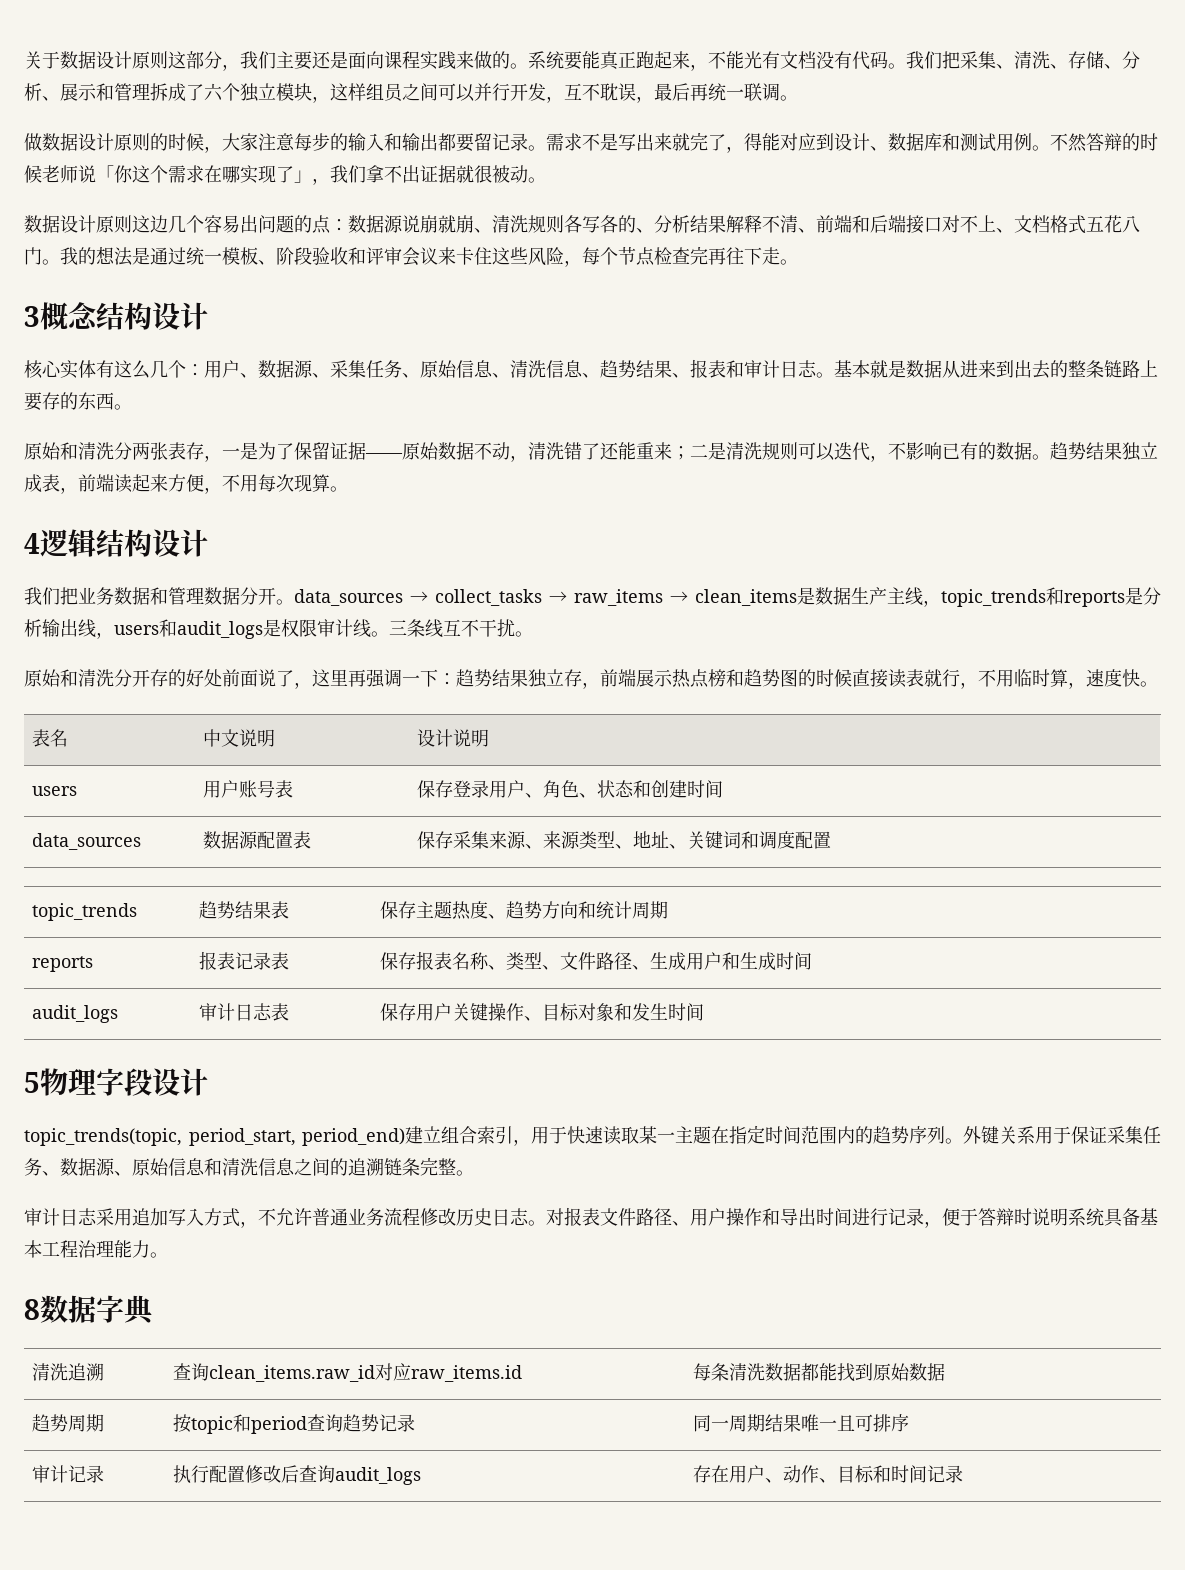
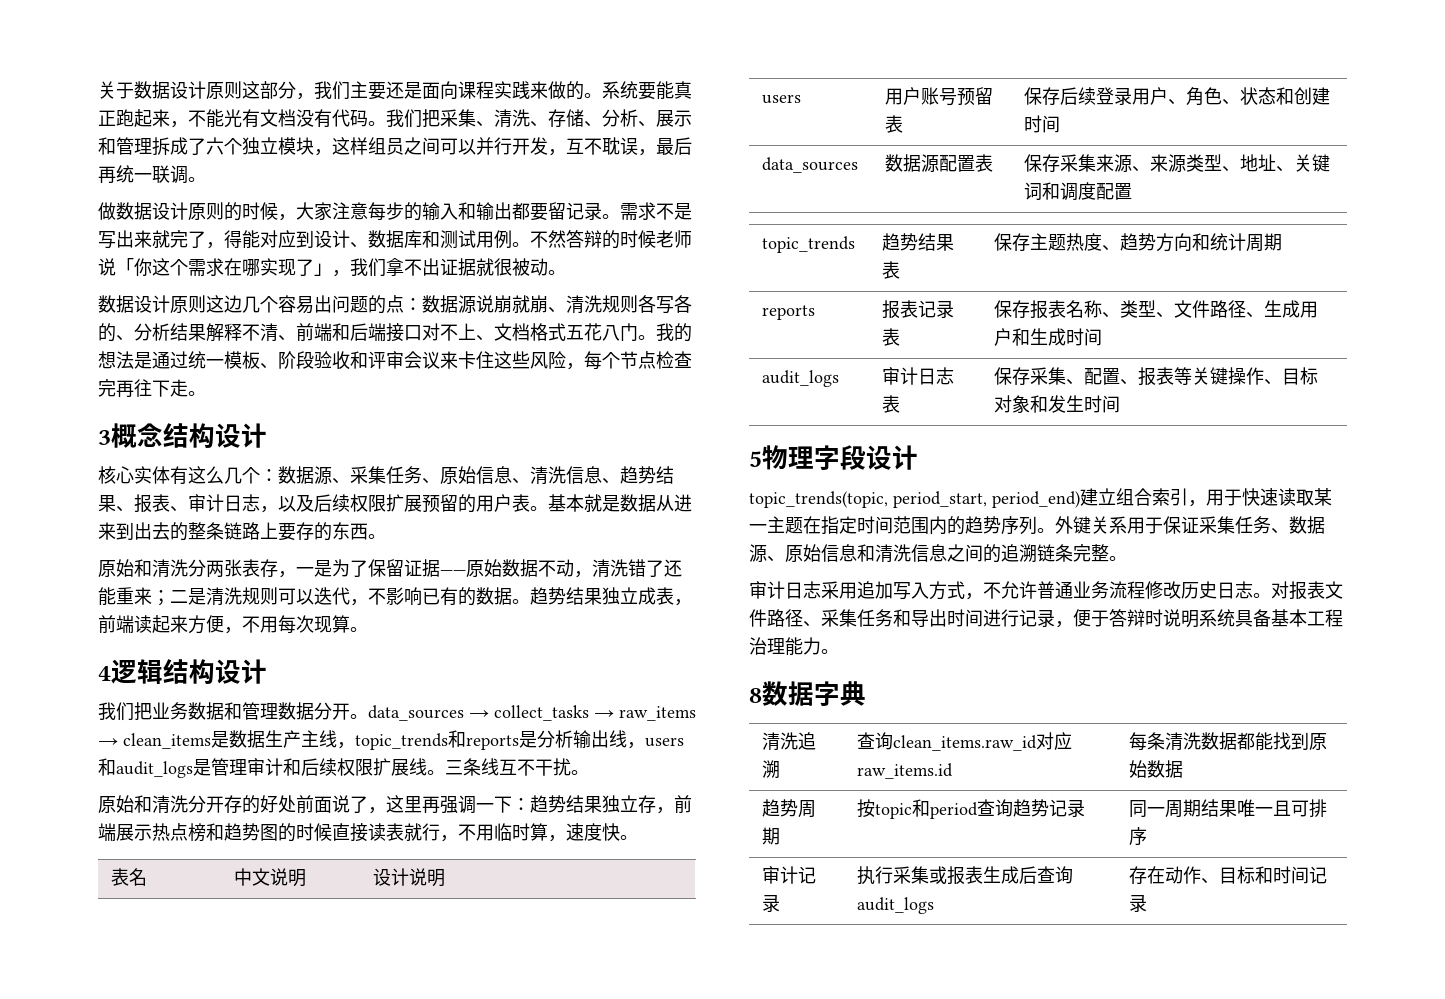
[204,360,258,378] 用户、 -> (278, 475) none
[726,360,817,378] 和审计日志 -> [170,494,530,513] 、审计日志，以及后续权限扩展预留的用户表
[281,619,353,637] 权限审计 -> [211,758,409,776] 管理审计和后续权限扩展
[274,780,293,798] [416,780,453,798] 表 | 保存 -> [957,87,994,106] [885,115,904,133] [1024,87,1097,105] 预留表 | 保存后续
[415,1003,452,1021] 用户 -> [1030,367,1193,386] 采集、配置、报表等
[690,1208,762,1226] 用户操作 -> [821,609,893,627] 采集任务
[208,1465,281,1483] 配置修改 -> [893,866,1020,885] 采集或报表生成
[728,1465,783,1483] 用户、 -> (1166, 875) none

